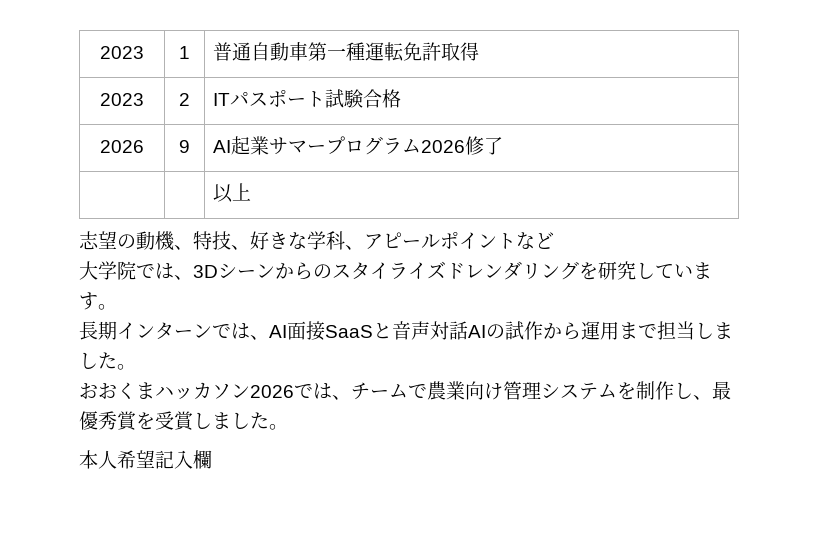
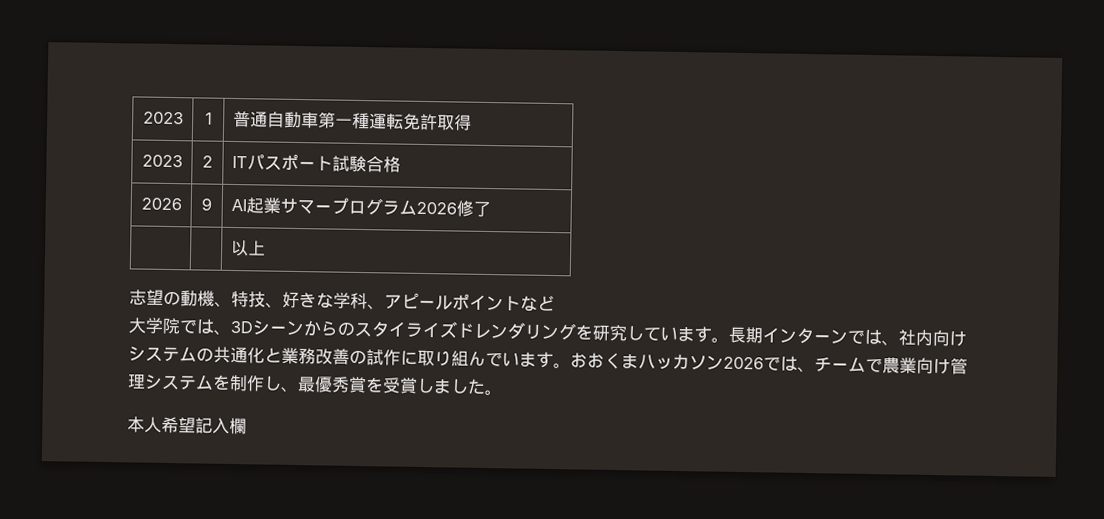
(117, 307) // -> (729, 340) none
[269,321,733,341] [79,352,136,370] AI面接SaaSと音声対話AIの試作から運用まで担当しました。 // -> [898,329,967,347] [128,346,571,369] 社内向けシステムの共通化と業務改善の試作に取り組んでいます。

